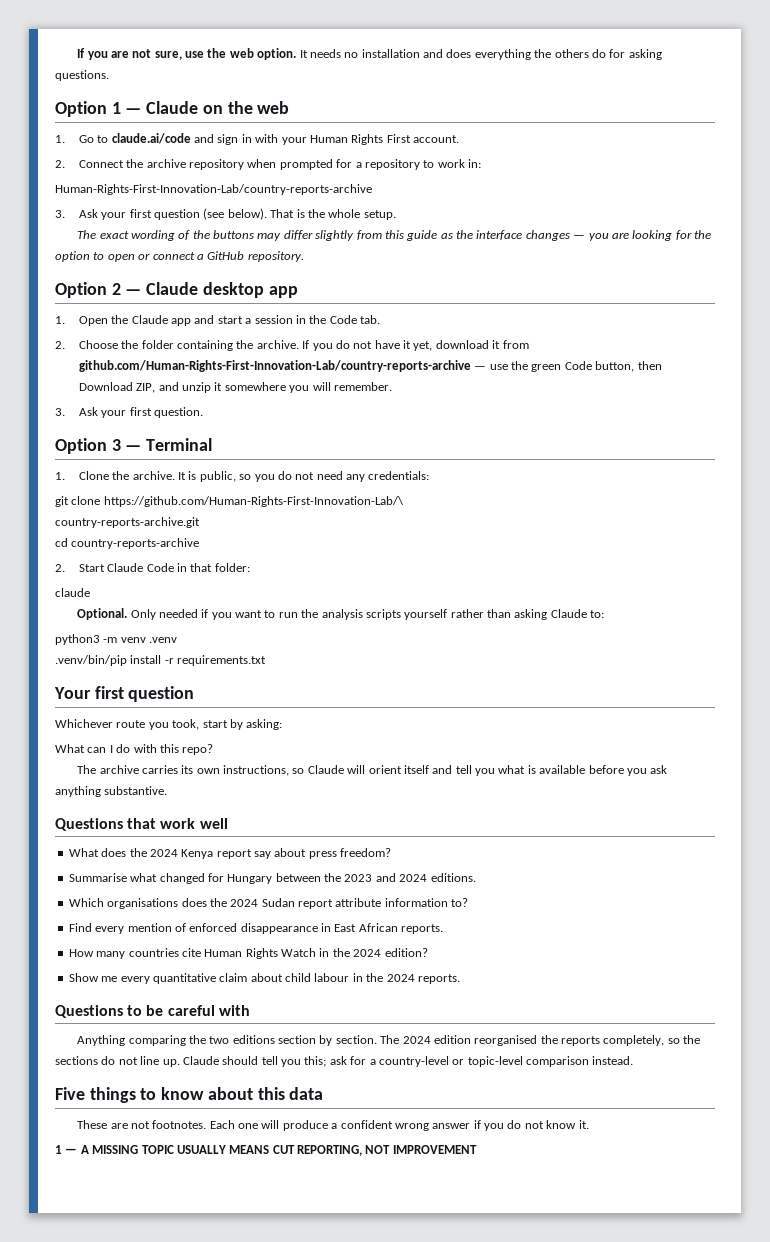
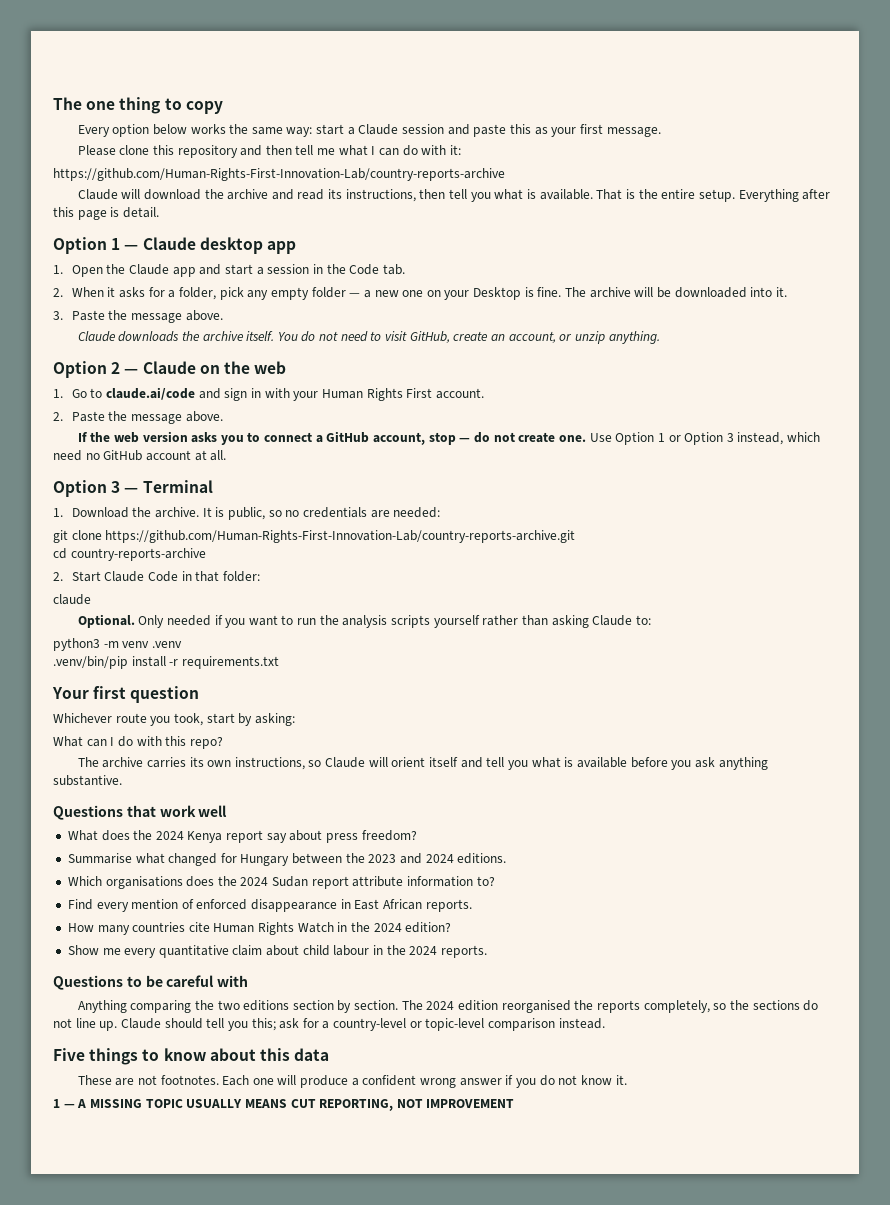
[77,48,662,60] [55,70,109,81] [55,101,121,117] If you are not sure, use the web option. It needs no installation and does everything the others do for asking questions. // Option 1 -> [53,97,223,114] [77,124,661,137] [77,145,462,158] [53,168,505,181] [77,189,831,202] [53,207,159,220] [53,237,296,254] [53,264,405,277] [53,287,787,300] [53,310,223,323] [77,331,660,344] [53,361,121,378] The one thing to copy // Every option below works the same way: start a Claude session and paste this as your first message. // Please clone this repository and then tell me what I can do with it: // https://github.com/Human-Rights-First-Innovation-Lab/country-reports-archive // Claude will download the archive and read its instructions, then tell you what is available. That is the entire setup. Everything after this page is detail. // Option 1 — Claude desktop app // 1. Open the Claude app and start a session in the Code tab. // 2. When it asks for a folder, pick any empty folder — a new one on your Desktop is fine. The archive will be downloaded into it. // 3. Paste the message above. // Claude downloads the archive itself. You do not need to visit GitHub, create an account, or unzip anything. // Option 2
[78,159,482,170] [55,184,372,195] [55,208,396,220] [77,230,712,241] [55,251,304,262] [55,282,298,298] [55,315,381,326] [55,340,529,351] [78,360,662,372] [78,382,392,393] [55,407,204,418] Connect the archive repository when prompted for a repository to work in: // Human-Rights-First-Innovation-Lab/country-reports-archive // 3. Ask your first question (see below). That is the whole setup. // The exact wording of the buttons may differ slightly from this guide as the interface changes — you are looking for the option to open or connect a GitHub repository. // Option 2 — Claude desktop app // 1. Open the Claude app and start a session in the Code tab. // 2. Choose the folder containing the archive. If you do not have it yet, download it from github.com/Human-Rights-First-Innovation-Lab/country-reports-archive — use the green Code button, then Download ZIP, and unzip it somewhere you will remember. // 3. Ask your first question. -> [71,411,223,424] [77,431,821,445] [53,450,227,461] Paste the message above. // If the web version asks you to connect a GitHub account, stop — do not create one. Use Option 1 or Option 3 instead, which need no GitHub account at all.
[78,471,109,480] Clone -> [71,507,129,518] Download
[254,471,430,482] you do not need any credentials: -> [285,507,441,518] no credentials are needed:
[103,496,404,507] [55,517,200,528] https://github.com/Human-Rights-First-Innovation-Lab/\ // country-reports-archive.git -> [105,530,576,543] https://github.com/Human-Rights-First-Innovation-Lab/country-reports-archive.git

